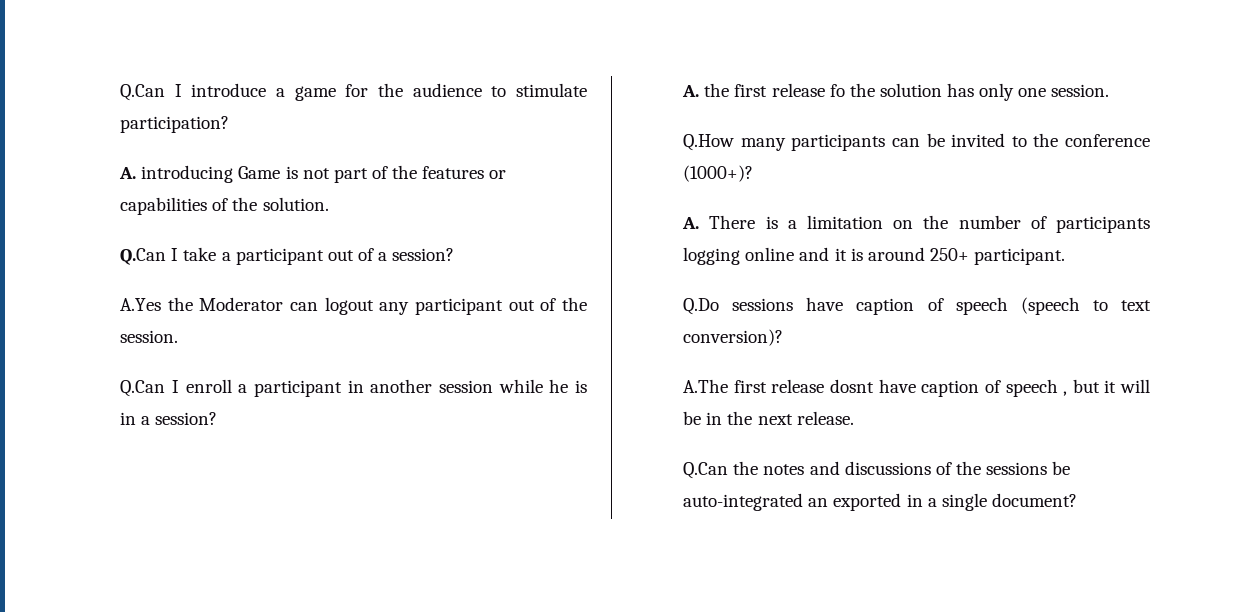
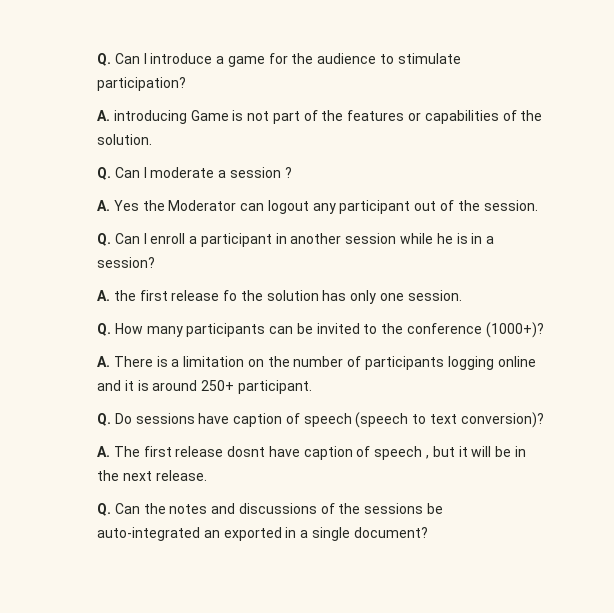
[120,84,166,101] Q.Can -> [96,53,140,66] Q. Can
[120,247,455,265] [120,298,162,311] Q.Can I take a participant out of a session? // A.Yes -> [96,167,292,180] [96,200,139,211] Q. Can I moderate a session ? // A. Yes
[120,380,166,397] Q.Can -> [96,233,140,246] Q. Can
[683,134,735,151] Q.How -> [96,323,143,336] Q. How
[683,298,720,315] Q.Do -> [96,413,132,426] Q. Do
[683,379,729,393] A.The -> [96,446,140,457] A. The
[683,462,729,479] Q.Can -> [96,503,140,516] Q. Can

